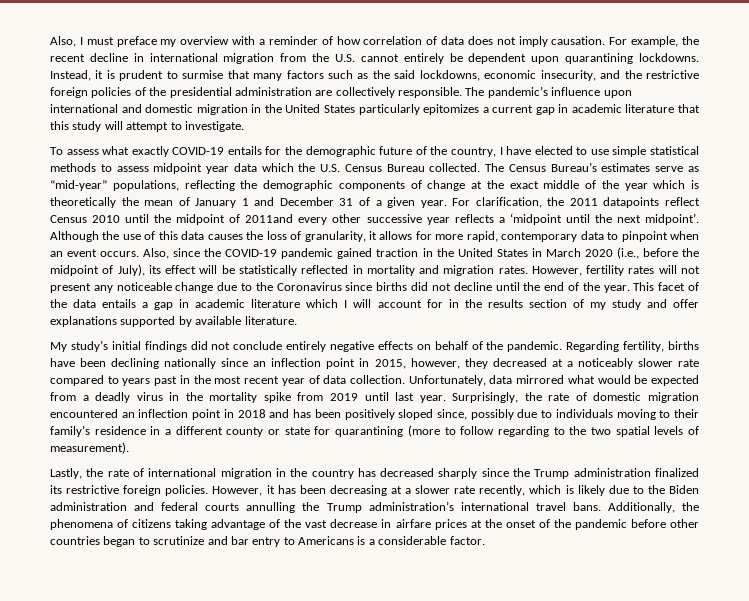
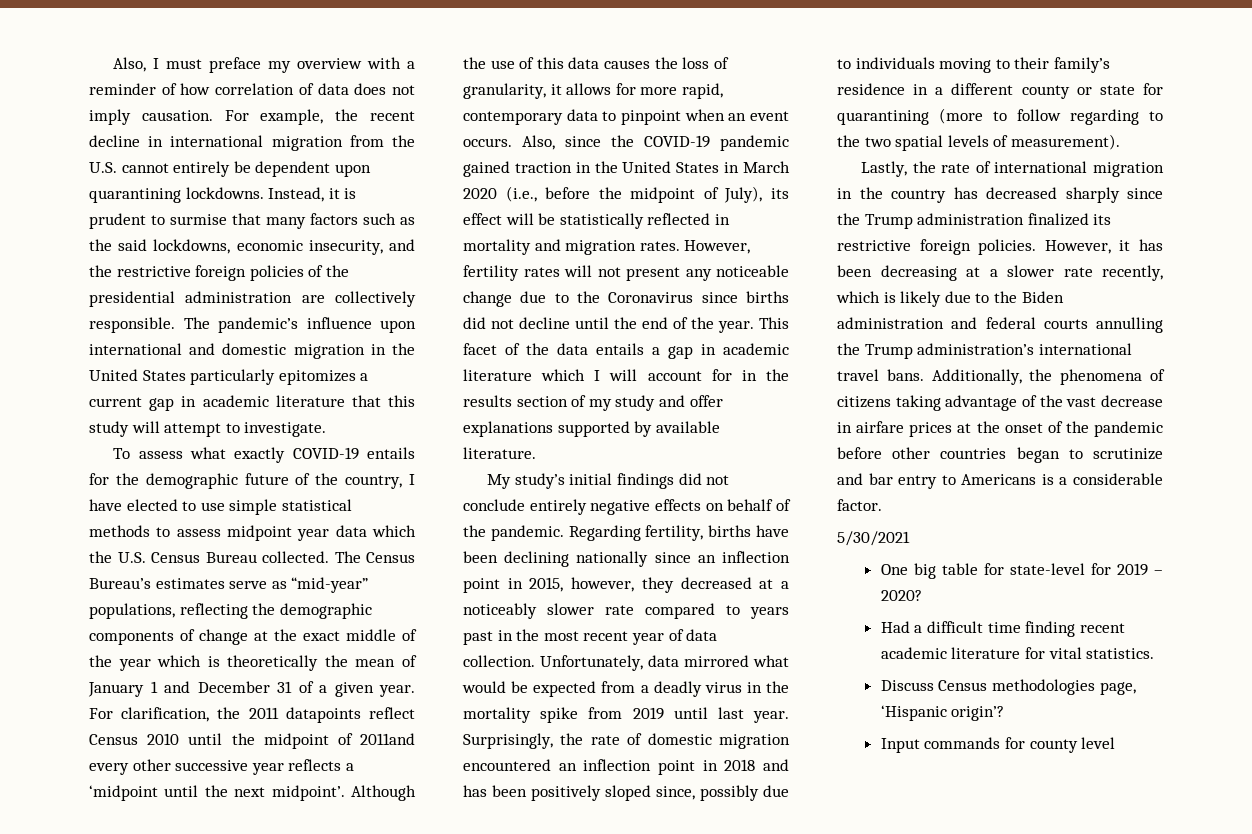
(485, 540) none -> [837,531,910,546] [880,563,1163,579] [880,590,922,601] [880,621,1125,637] [880,647,1155,659] [880,679,1136,695] [880,705,1005,721] [880,737,1116,753] // 5/30/2021 // One big table for state-level for 2019 – 2020? // Had a difficult time finding recent academic literature for vital statistics. // Discuss Census methodologies page, ‘Hispanic origin’? // Input commands for county level

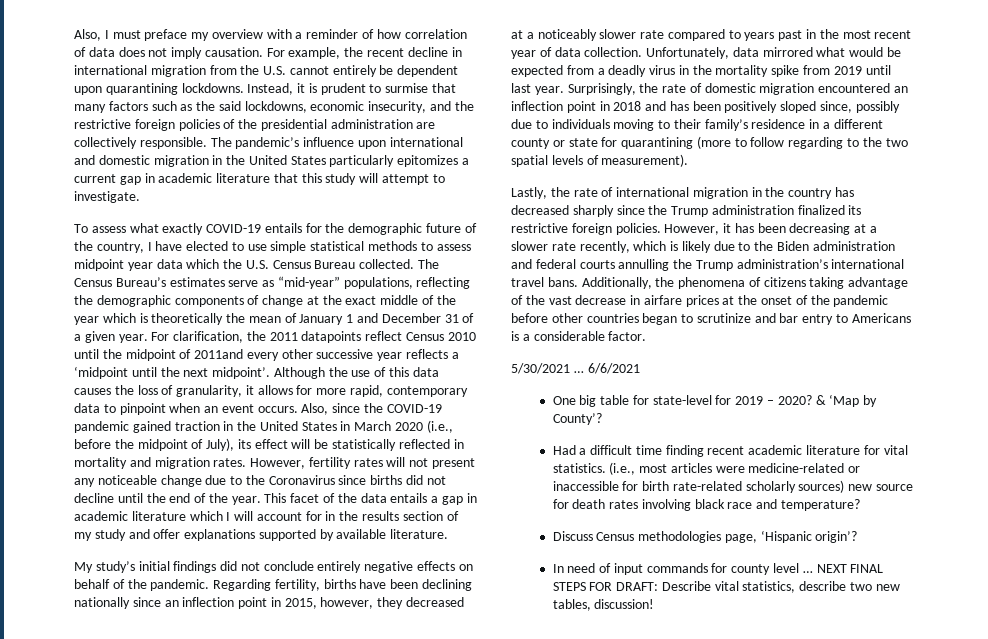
(910, 538) none -> [573,363,640,374] … 6/6/2021
(922, 595) none -> [815,394,878,407] [552,413,602,425] & ‘Map by County’?
(1155, 653) none -> [609,462,861,475] [552,480,913,493] [552,499,860,511] (i.e., most articles were medicine-related or inaccessible for birth rate-related scholarly sources) new source for death rates involving black race and temperature?
[880,737,1116,753] Input commands for county level -> [552,563,884,575] [552,581,900,593] [552,599,655,611] In need of input commands for county level … NEXT FINAL STEPS FOR DRAFT: Describe vital statistics, describe two new tables, discussion!

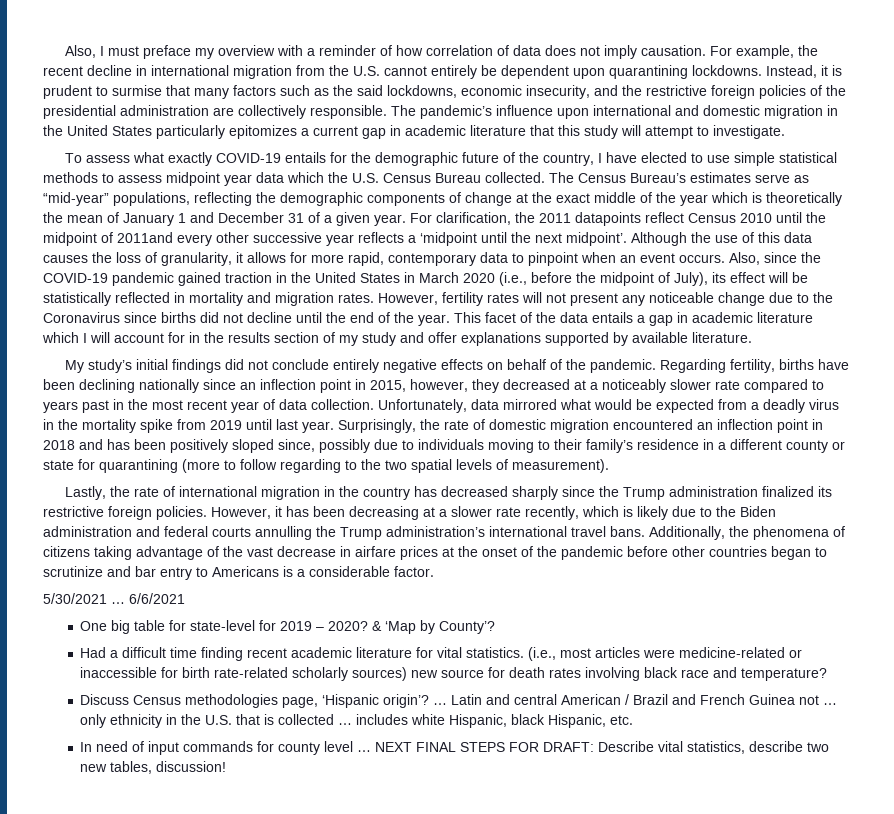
(858, 537) none -> [433,694,838,705] [80,714,634,728] … Latin and central American / Brazil and French Guinea not … only ethnicity in the U.S. that is collected … includes white Hispanic, black Hispanic, etc.

